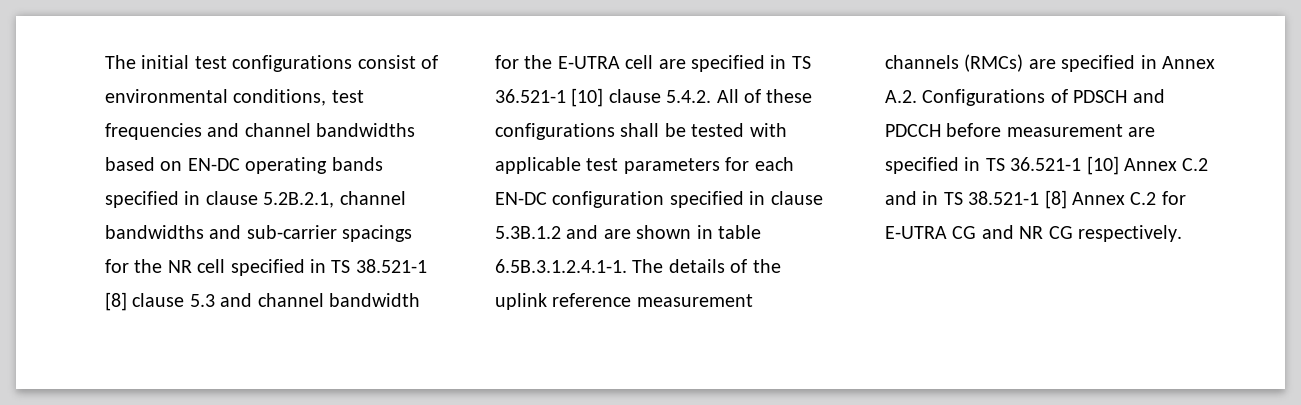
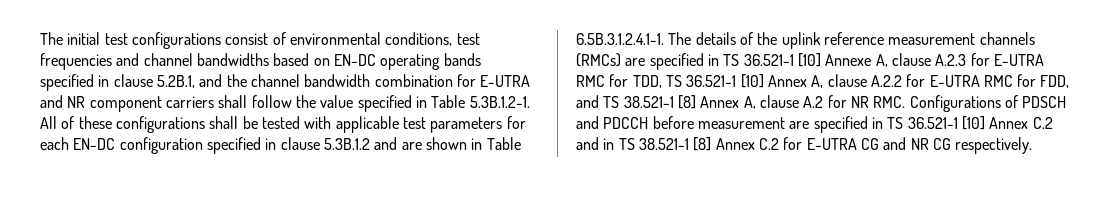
[263,191,406,208] [105,225,413,242] [105,259,427,276] [105,292,420,311] [495,55,811,72] [495,88,712,107] 5.2B.2.1, channel bandwidths and sub-carrier spacings for the NR cell specified in TS 38.521-1 [8] clause 5.3 and channel bandwidth for the E-UTRA cell are specified in TS 36.521-1 [10] clause 5.4.2. -> [156,74,531,88] [40,95,530,112] 5.2B.1, and the channel bandwidth combination for E-UTRA and NR component carriers shall follow the value specified in Table 5.3B.1.2-1.
[718,225,761,239] table -> [486,137,521,150] Table
[1162,56,1215,69] [885,90,917,103] Annex A.2. -> [723,53,1044,67] [576,74,1070,88] [576,95,906,109] TS 36.521-1 [10] Annexe A, clause A.2.3 for E-UTRA RMC for TDD, TS 36.521-1 [10] Annex A, clause A.2.2 for E-UTRA RMC for FDD, and TS 38.521-1 [8] Annex A, clause A.2 for NR RMC.

